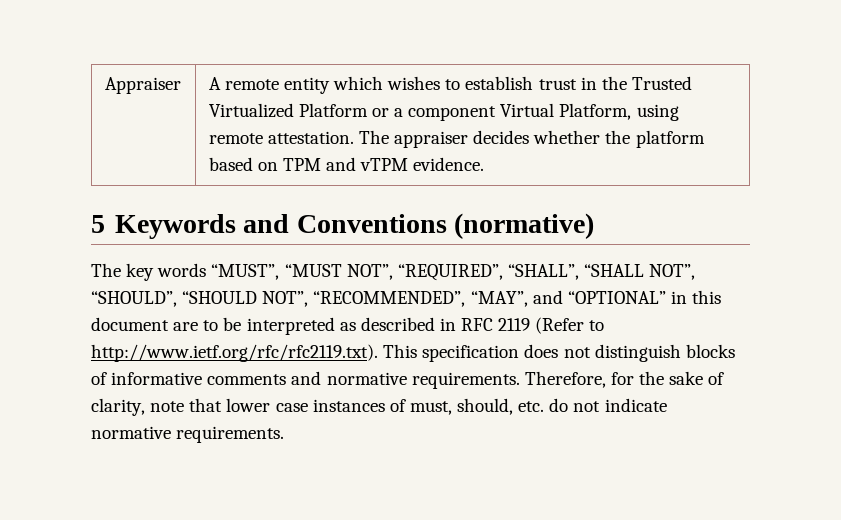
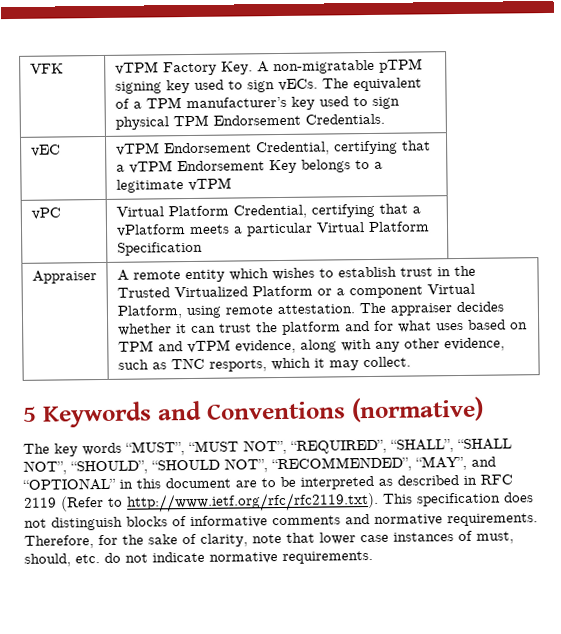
(104, 85) none -> [29,63,64,74] [114,58,423,76] [114,77,422,94] [114,96,400,110] [114,113,385,130] [30,144,61,157] [115,140,431,156] [115,159,383,174] [115,177,232,193] [30,207,61,220] [115,203,421,219] [115,221,430,237] [116,241,203,256] VFK | vTPM Factory Key. A non-migratable pTPM signing key used to sign vECs. The equivalent of a TPM manufacturer’s key used to sign physical TPM Endorsement Credentials. // vEC | vTPM Endorsement Credential, certifying that a vTPM Endorsement Key belongs to a legitimate vTPM // vPC | Virtual Platform Credential, certifying that a vPlatform meets a particular Virtual Platform Specification //
[605,130,705,148] the platform -> [175,320,464,335] it can trust the platform and for what uses
[413,157,485,171] evidence. -> [234,337,505,354] [117,356,411,372] evidence, along with any other evidence, such as TNC resports, which it may collect.

